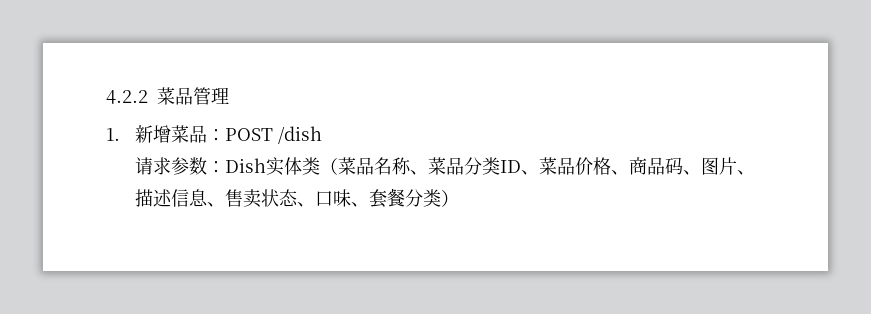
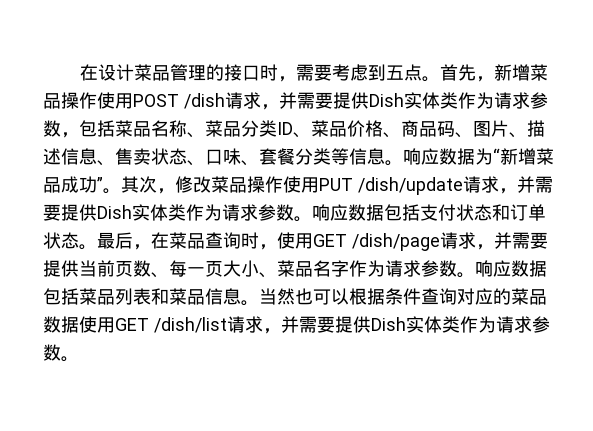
[106,90,148,104] 4.2.2 -> [79,64,134,81] 在设计
[106,125,322,144] [134,157,338,176] // 1.新增菜品：POST /dish // 请求参数：Dish实体类（ -> [205,64,548,82] [43,92,548,110] [43,120,115,138] 的接口时，需要考虑到五点。首先，新增菜品操作使用POST /dish请求，并需要提供Dish实体类作为请求参数，包括
[440,190,459,207] ） -> [331,148,554,166] [43,176,553,195] [43,204,546,222] [43,232,548,251] [43,260,547,278] [43,288,547,306] [43,316,550,334] [43,344,79,362] 等信息。响应数据为“新增菜品成功”。其次，修改菜品操作使用PUT /dish/update请求，并需要提供Dish实体类作为请求参数。响应数据包括支付状态和订单状态。最后，在菜品查询时，使用GET /dish/page请求，并需要提供当前页数、每一页大小、菜品名字作为请求参数。响应数据包括菜品列表和菜品信息。当然也可以根据条件查询对应的菜品数据使用GET /dish/list请求，并需要提供Dish实体类作为请求参数。

